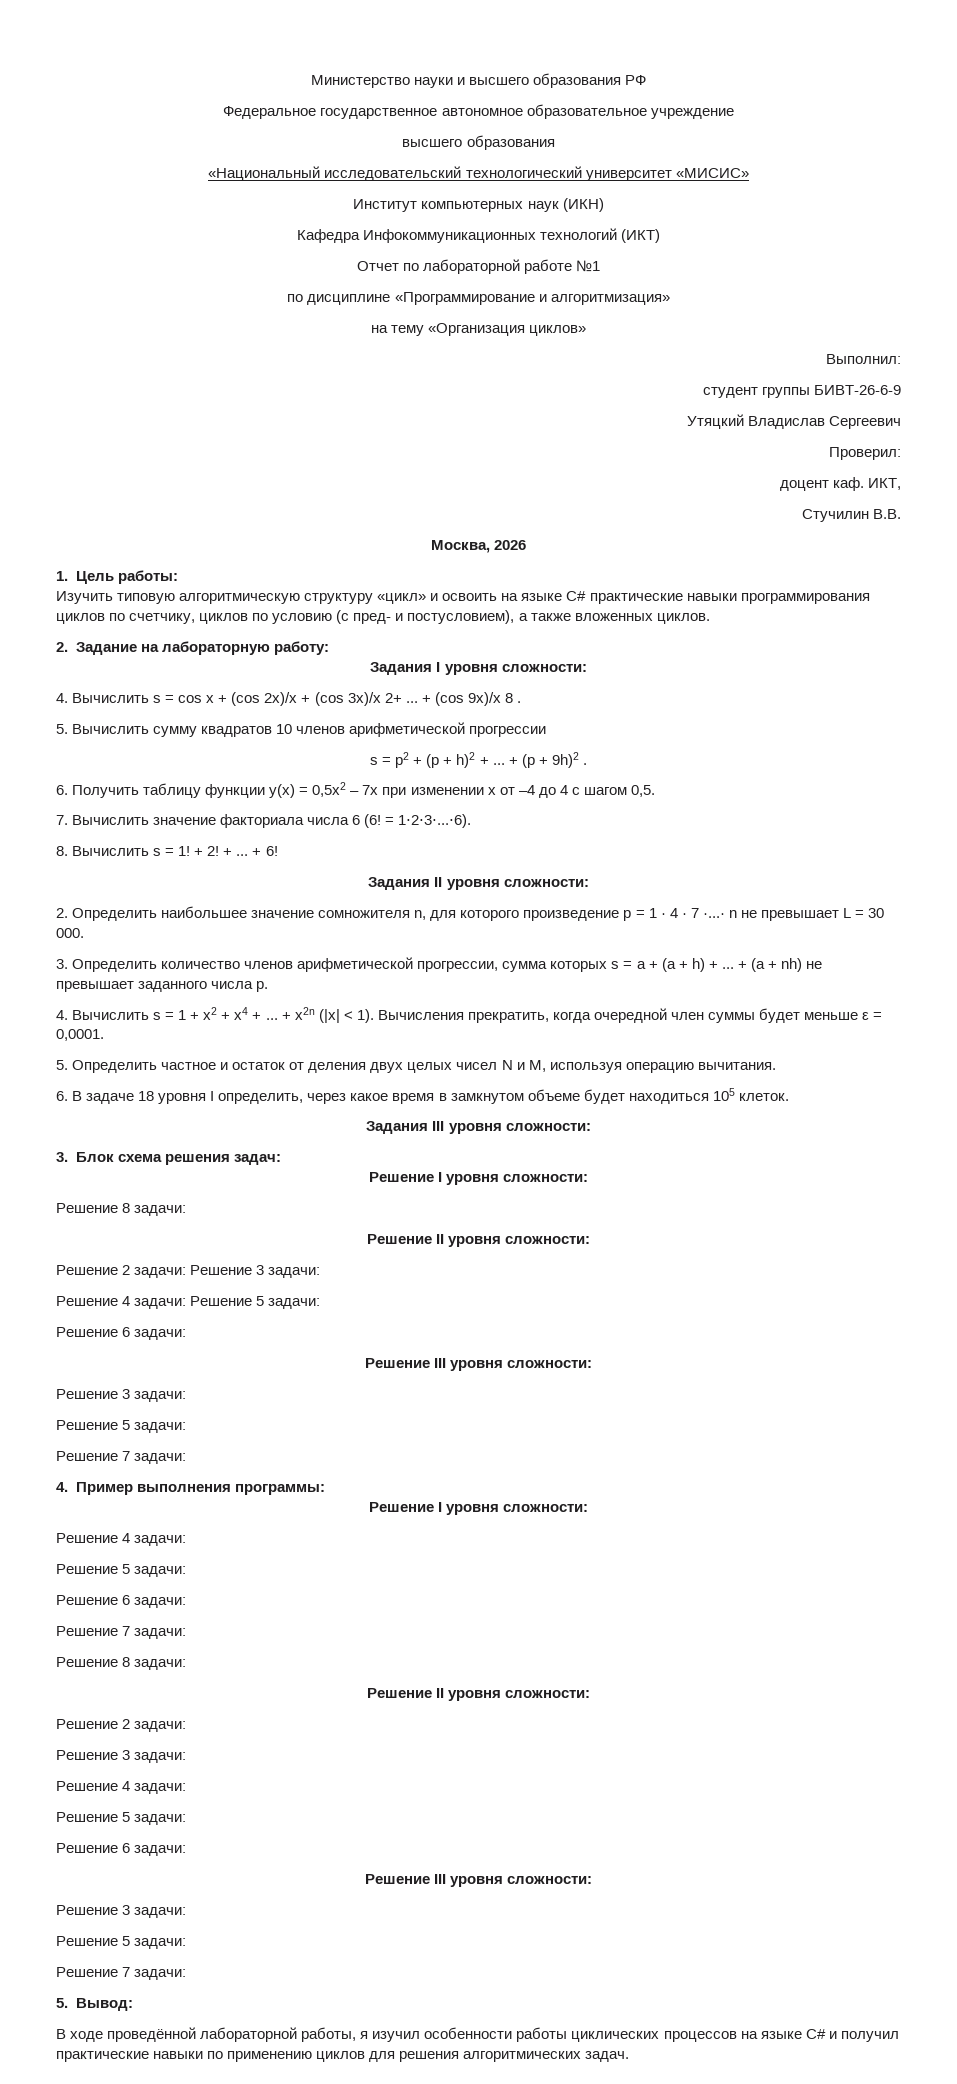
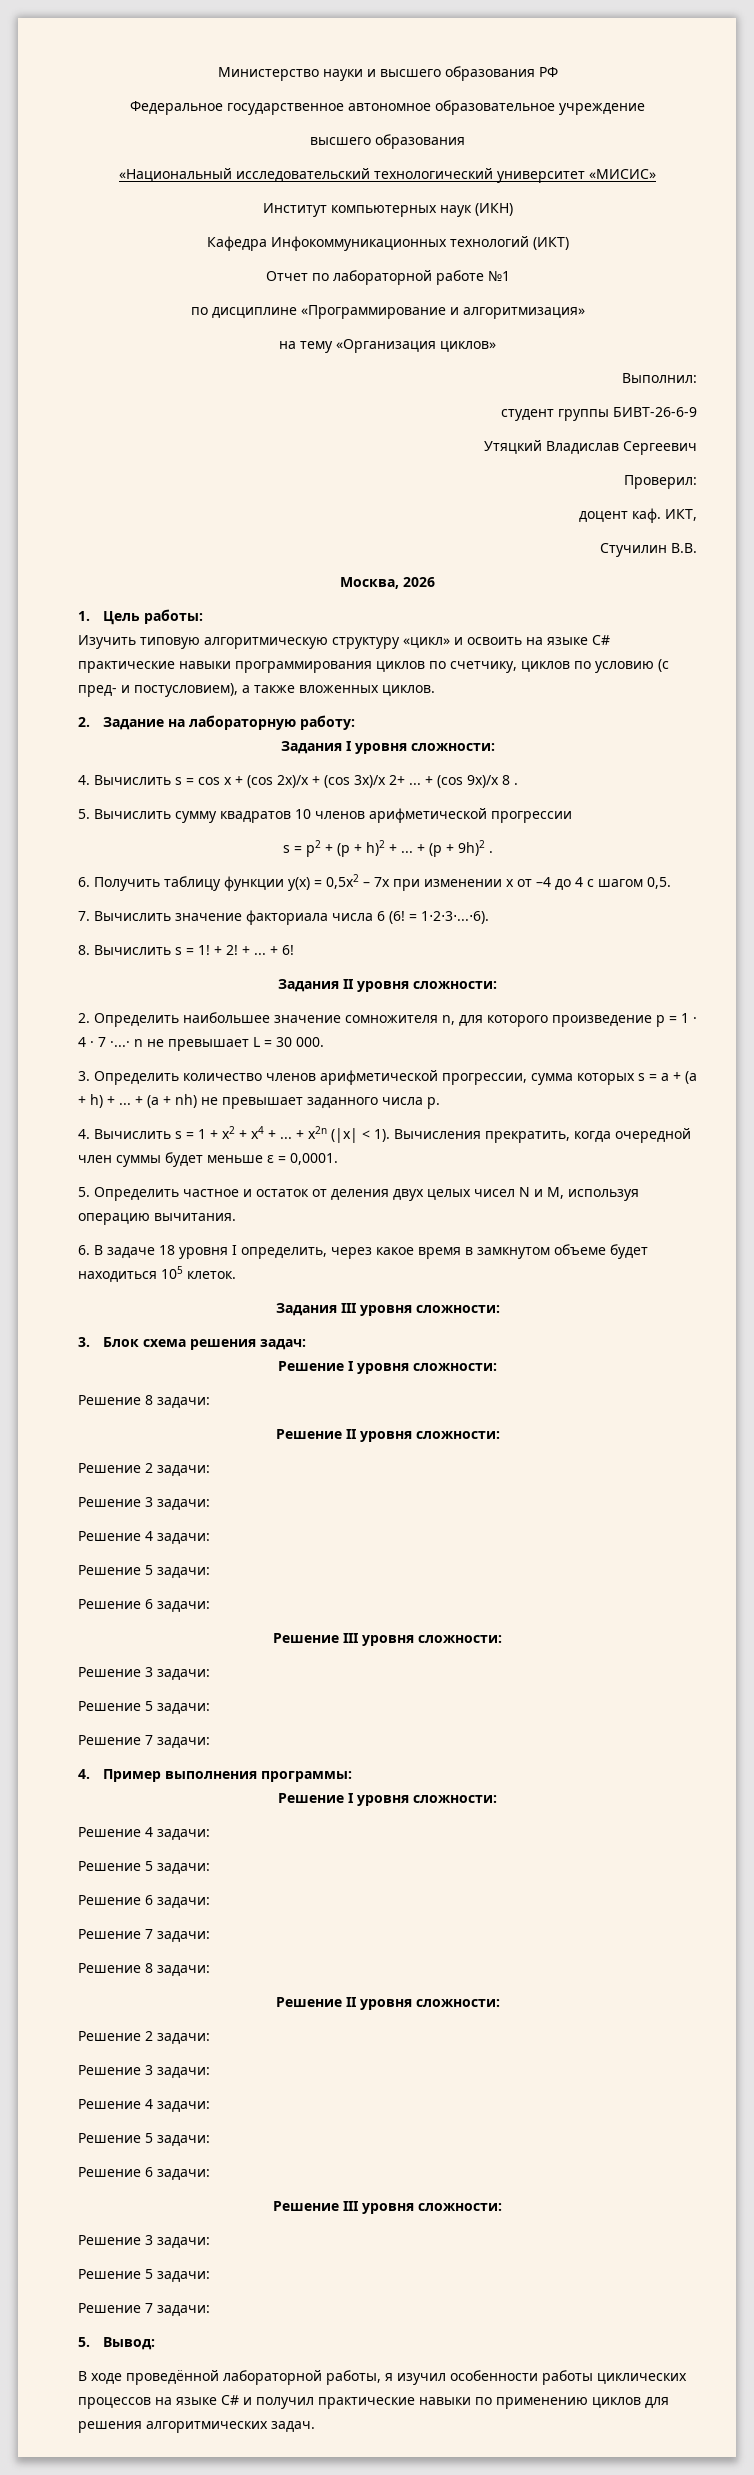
[190,1265,321,1278] [56,1296,187,1309] Решение 3 задачи: // Решение 4 задачи: -> [78,1497,210,1510] [78,1531,210,1544] // Решение 3 задачи: // Решение 4 задачи: //

